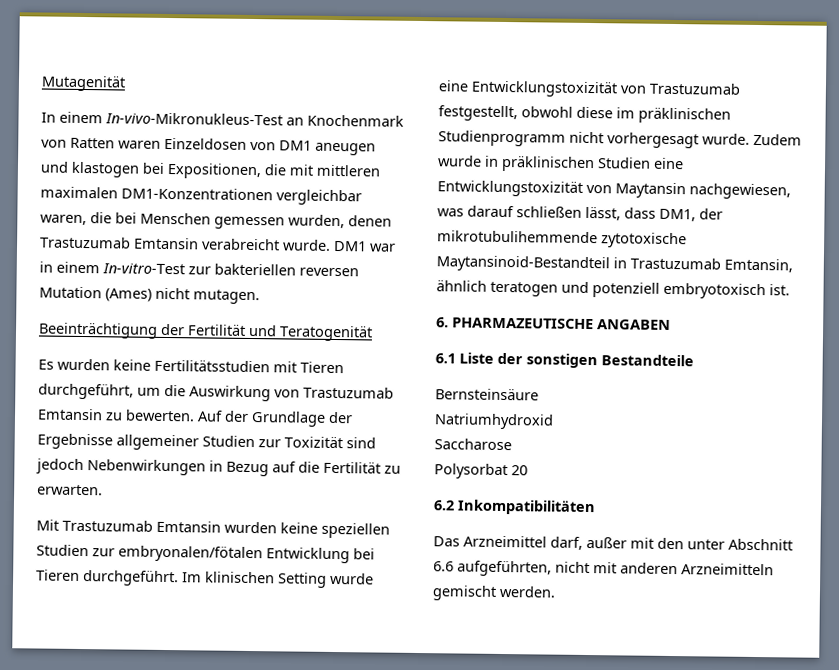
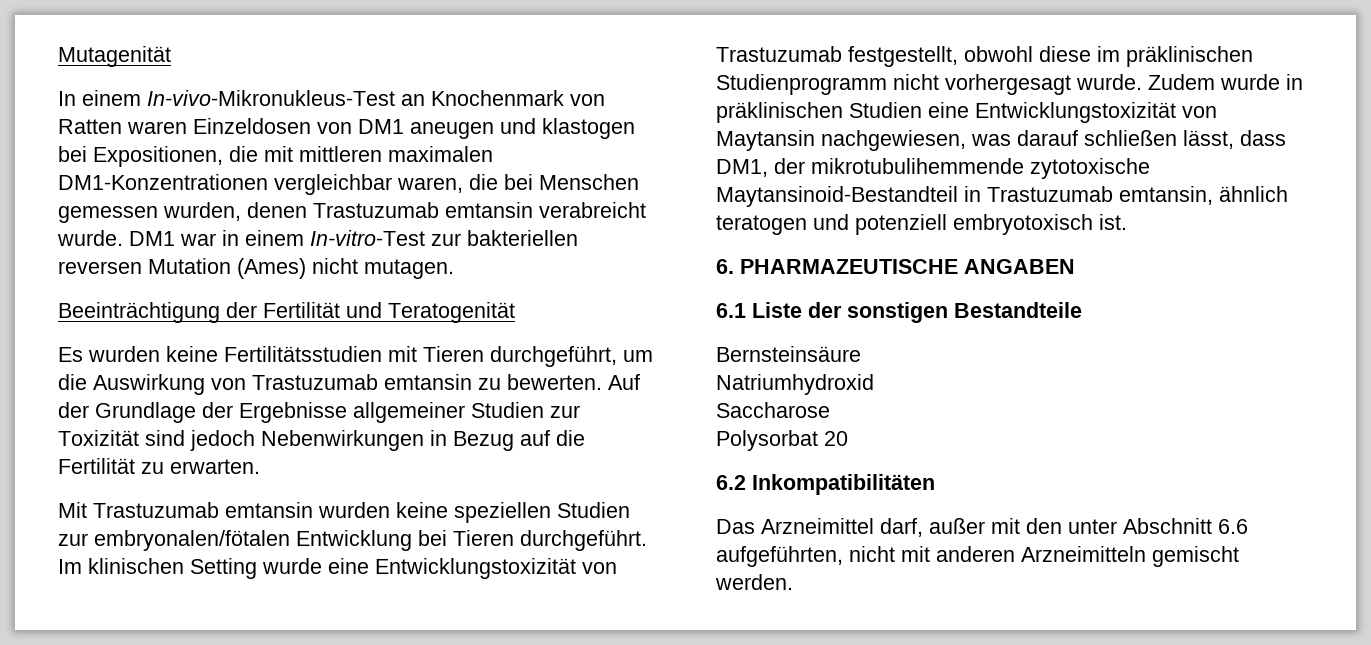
[134,237,199,250] Emtansin -> [445,202,533,218] emtansin
[37,408,103,421] Emtansin -> [384,374,472,390] emtansin
[156,520,221,533] Emtansin -> [225,502,313,518] emtansin
[724,258,793,273] Emtansin, -> [1119,186,1213,205] emtansin,

